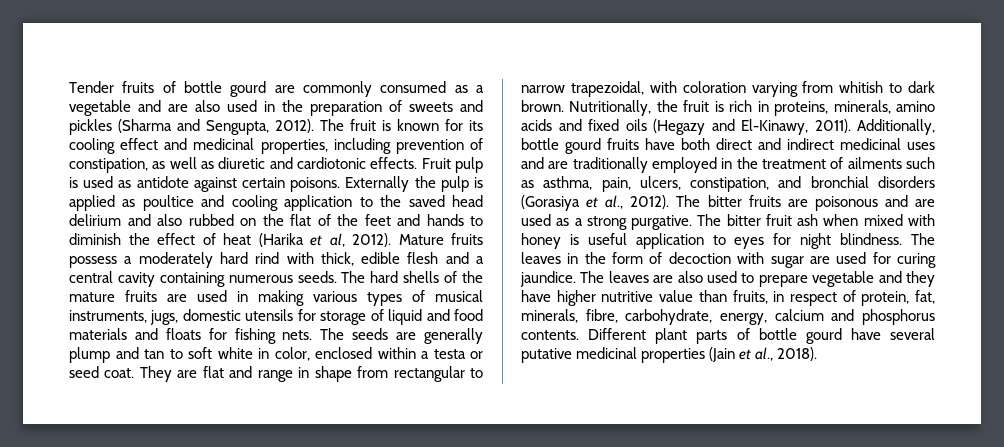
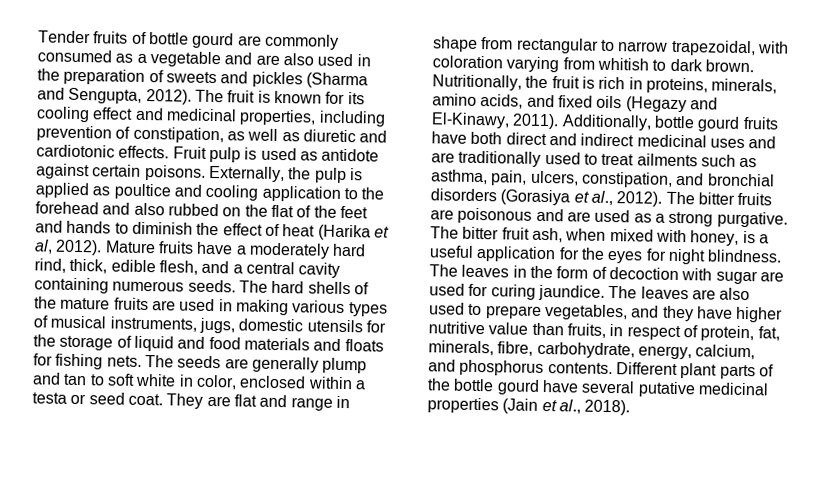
[345,176,410,192] Externally -> [208,165,285,183] Externally,
[408,195,484,207] [69,214,121,226] saved head delirium -> [35,201,99,215] forehead
[69,256,117,268] possess -> [196,241,234,255] have
[255,252,314,264] rind with -> [34,258,66,273] rind,
[407,252,439,264] flesh -> [158,260,198,275] flesh,
(316, 315) none -> [33,334,56,347] the
[521,119,552,131] acids -> [480,94,524,109] acids,
[652,157,844,173] employed in the treatment of -> [544,151,635,166] used to treat
[797,214,819,226] ash -> [531,227,563,243] ash,
[521,233,726,249] honey is useful application to -> [690,230,769,246] [429,245,605,263] honey, is a useful application for the
[812,271,875,287] vegetable -> [543,304,628,321] vegetables,
[774,309,824,321] calcium -> [695,344,756,360] calcium,
(750, 334) none -> [427,378,451,391] the

